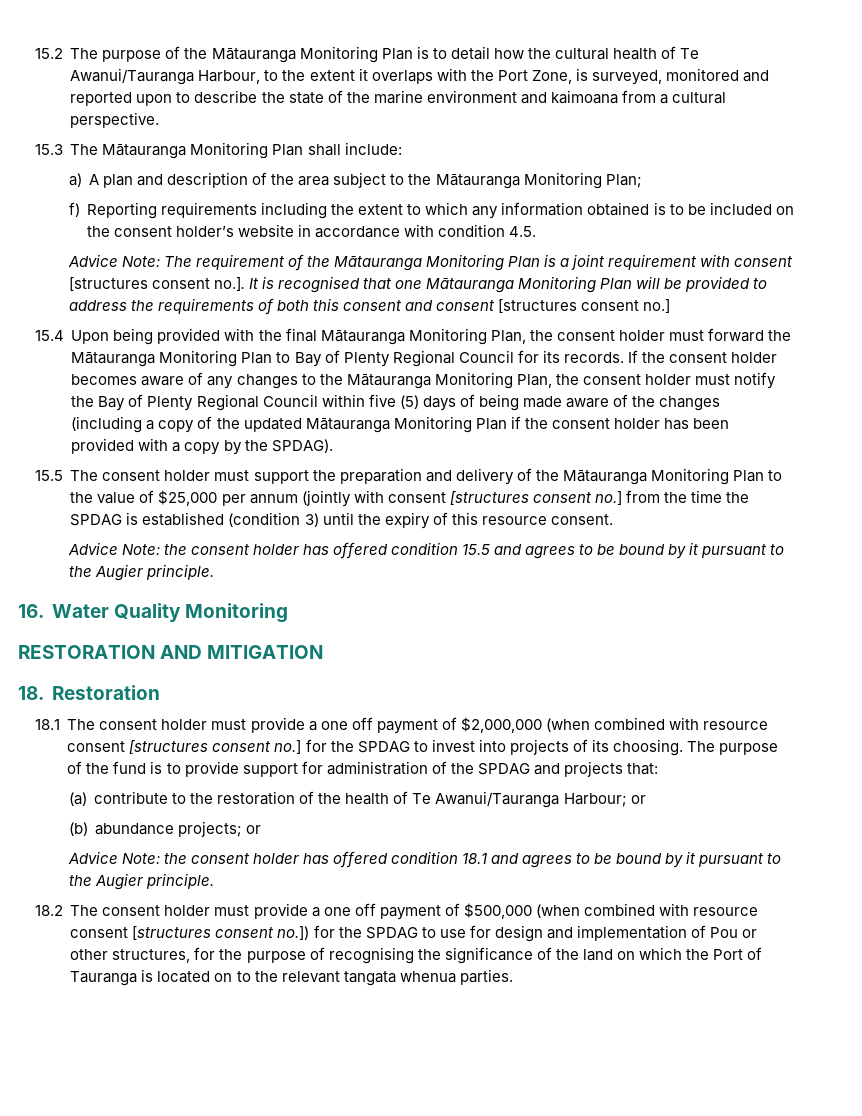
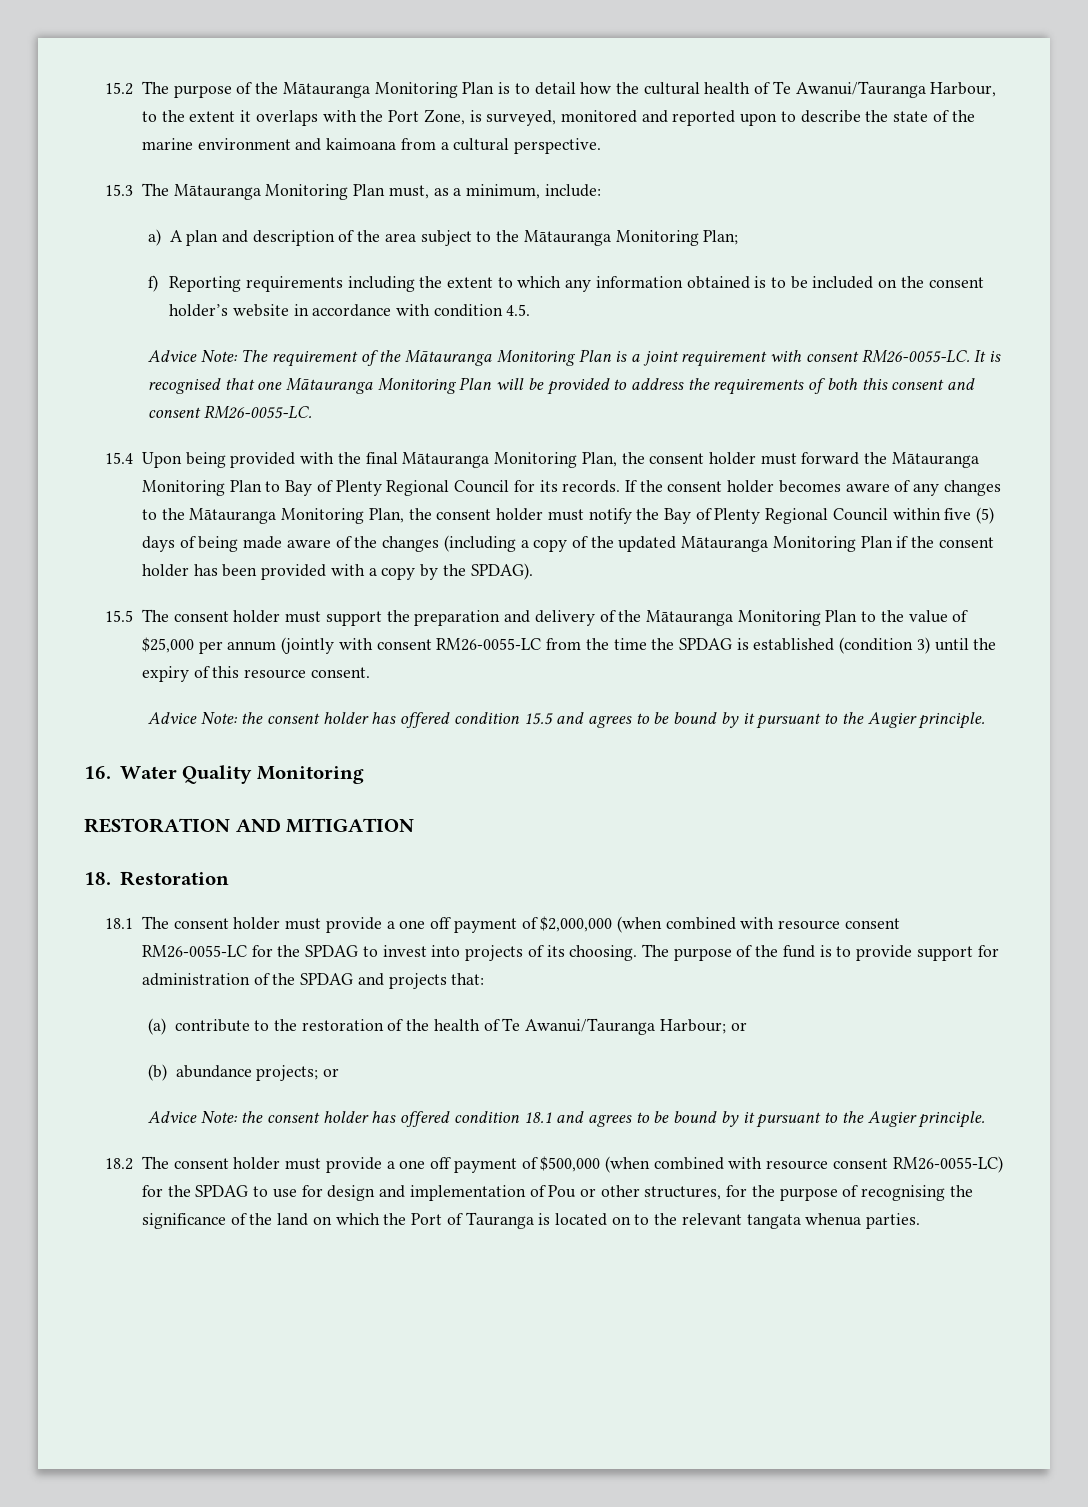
[307,144,341,156] shall -> [388,184,541,199] must, as a minimum,
[68,277,245,291] [structures consent no.]. -> [861,349,970,363] RM26-0055-LC.
[497,299,671,313] [structures consent no.] -> [203,405,312,419] RM26-0055-LC.
[449,491,622,505] [structures consent no.] -> [436,638,542,651] RM26-0055-LC
[129,740,302,754] [structures consent no.] -> [142,945,248,958] RM26-0055-LC
[132,926,310,940] [structures consent no.]) -> [892,1156,1003,1173] RM26-0055-LC)

